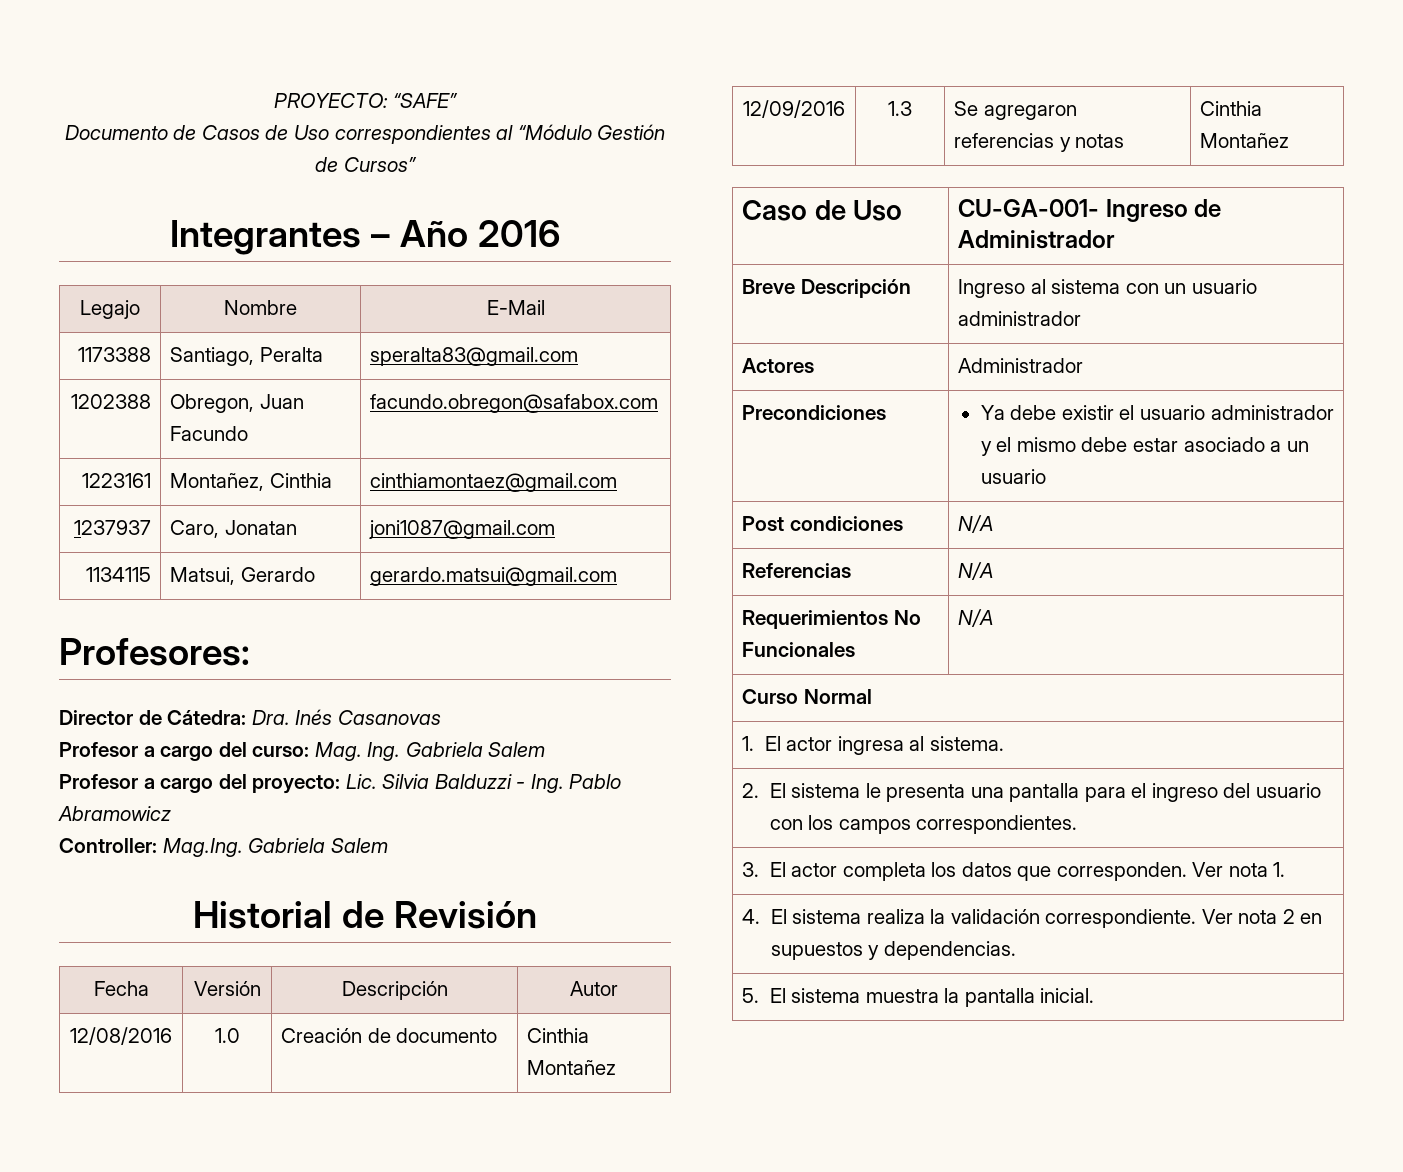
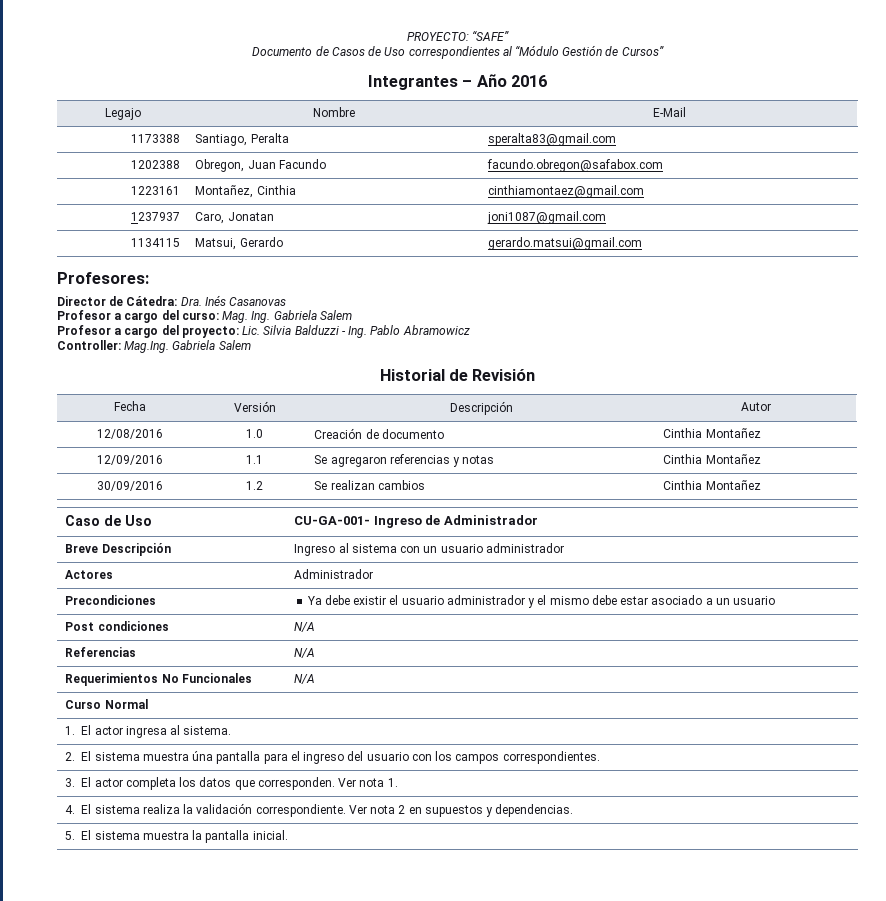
[888,101,912,116] 1.3 -> [246,455,263,464] 1.1
(1290, 140) none -> [97,481,163,491] [246,481,263,490] [314,480,425,490] [663,480,761,490] // 30/09/2016 | 1.2 | Se realizan cambios | Cinthia Montañez
[865,783,1004,802] le presenta una -> [142,751,214,761] muestra úna

